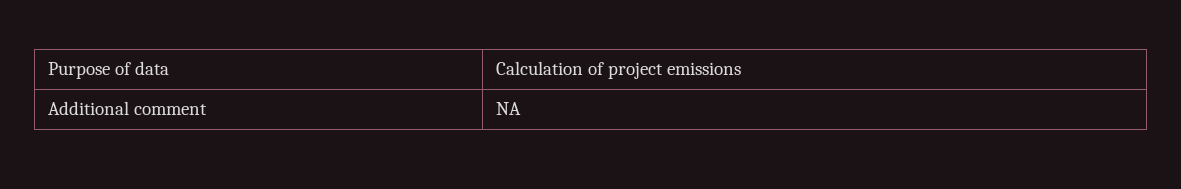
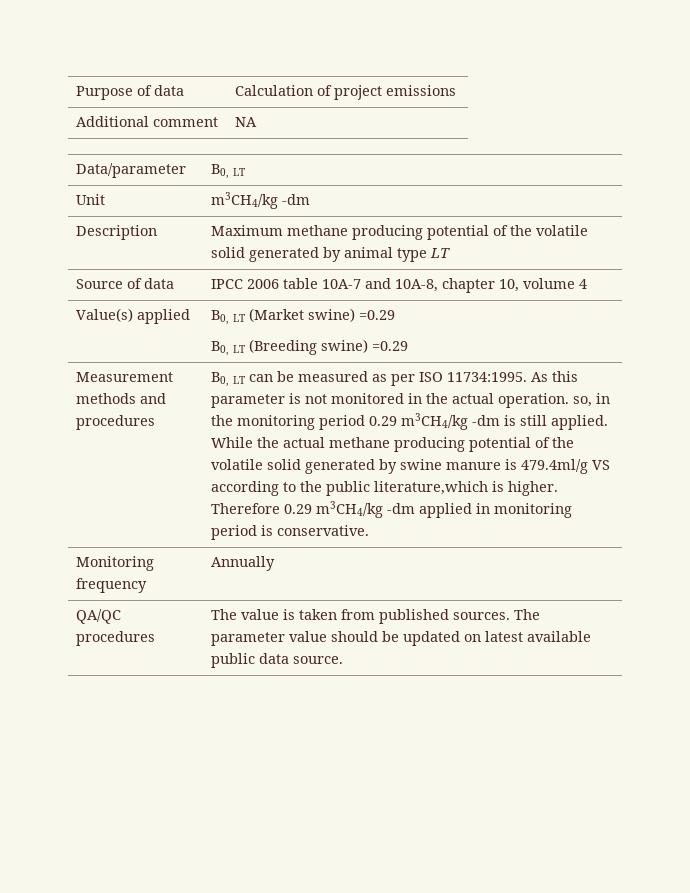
(521, 108) none -> [75,163,186,178] [210,164,245,179] [75,194,105,205] [210,192,310,209] [75,225,157,240] [210,225,588,240] [210,247,450,262] [75,278,174,289] [210,278,587,293] [75,308,190,324] [210,308,395,325] [210,339,408,356] [75,372,173,382] [75,393,166,404] [75,415,155,430] [210,371,578,387] [210,393,610,408] [210,413,608,430] [210,437,574,452] [210,459,610,474] [210,481,558,496] [210,501,572,518] [210,525,369,540] [75,556,154,571] [75,578,147,593] [210,556,275,571] [75,609,121,624] [75,631,155,646] [210,609,540,624] [210,631,591,646] [210,653,343,668] // Data/parameter | B0, LT // Unit | m3CH4/kg -dm // Description | Maximum methane producing potential of the volatile solid generated by animal type LT // Source of data | IPCC 2006 table 10A-7 and 10A-8, chapter 10, volume 4 // Value(s) applied | B0, LT (Market swine) =0.29 // B0, LT (Breeding swine) =0.29 // Measurement methods and procedures | B0, LT can be measured as per ISO 11734:1995. As this parameter is not monitored in the actual operation. so, in the monitoring period 0.29 m3CH4/kg -dm is still applied. While the actual methane producing potential of the volatile solid generated by swine manure is 479.4ml/g VS according to the public literature,which is higher. Therefore 0.29 m3CH4/kg -dm applied in monitoring period is conservative. // Monitoring frequency | Annually // QA/QC procedures | The value is taken from published sources. The parameter value should be updated on latest available public data source.

